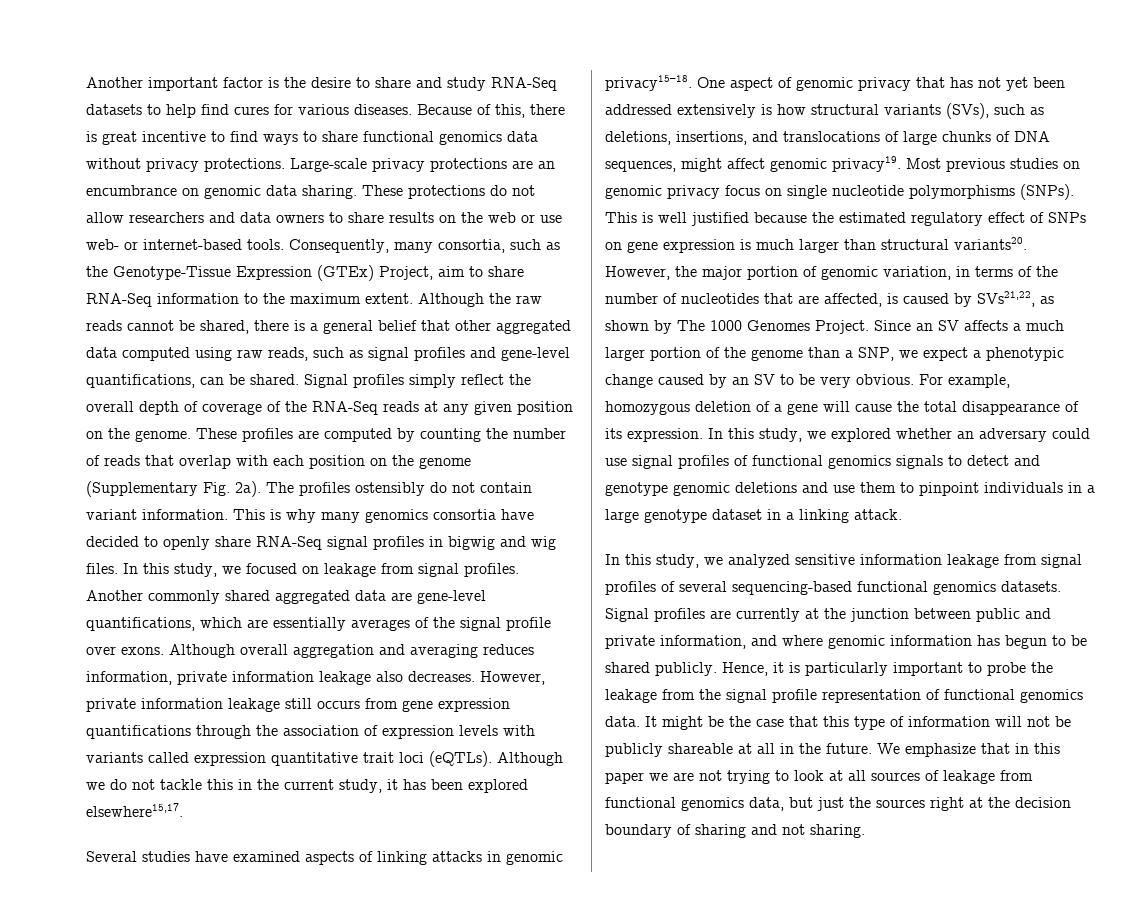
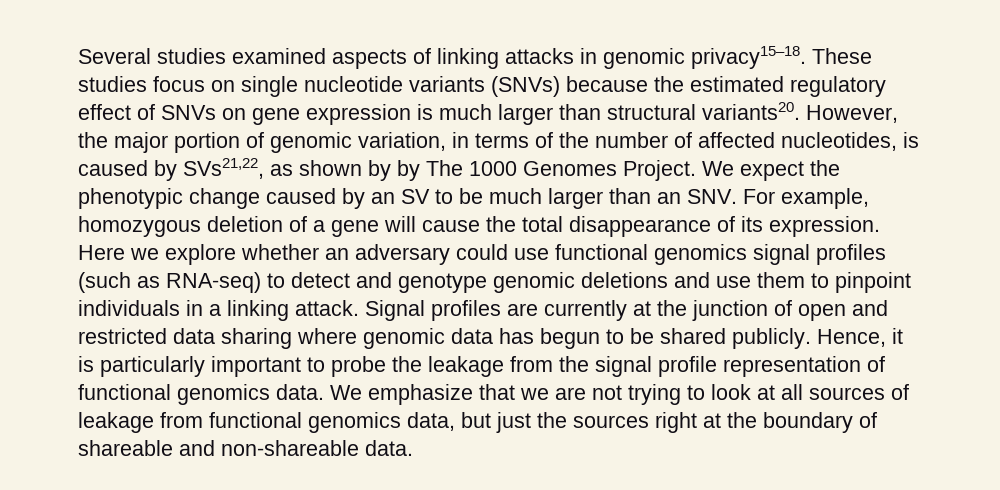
[86,77,557,91] [86,104,565,118] [86,131,538,145] [86,158,555,172] [86,185,535,199] [86,212,562,223] [86,239,560,253] [86,265,524,281] [86,293,542,307] [86,320,571,334] [86,347,570,361] [86,374,531,388] [86,401,573,415] [86,428,566,442] [86,455,471,469] [86,481,532,497] [86,509,534,523] [86,536,556,550] [86,563,519,577] [86,590,486,604] [86,617,551,631] [86,644,534,658] [86,671,545,685] [86,698,510,712] [86,725,535,739] [86,751,563,767] [86,779,528,793] [86,803,183,817] Another important factor is the desire to share and study RNA-Seq datasets to help find cures for various diseases. Because of this, there is great incentive to find ways to share functional genomics data without privacy protections. Large-scale privacy protections are an encumbrance on genomic data sharing. These protections do not allow researchers and data owners to share results on the web or use web- or internet-based tools. Consequently, many consortia, such as the Genotype-Tissue Expression (GTEx) Project, aim to share RNA-Seq information to the maximum extent. Although the raw reads cannot be shared, there is a general belief that other aggregated data computed using raw reads, such as signal profiles and gene-level quantifications, can be shared. Signal profiles simply reflect the overall depth of coverage of the RNA-Seq reads at any given position on the genome. These profiles are computed by counting the number of reads that overlap with each position on the genome (Supplementary Fig. 2a). The profiles ostensibly do not contain variant information. This is why many genomics consortia have decided to openly share RNA-Seq signal profiles in bigwig and wig files. In this study, we focused on leakage from signal profiles. Another commonly shared aggregated data are gene-level quantifications, which are essentially averages of the signal profile over exons. Although overall aggregation and averaging reduces information, private information leakage also decreases. However, private information leakage still occurs from gene expression quantifications through the association of expression levels with variants called expression quantitative trait loci (eQTLs). Although we do not tackle this in the current study, it has been explored elsewhere15,17. // -> (78, 56) none
[195,851,228,862] have -> (226, 56) none
[697,77,1065,91] [605,103,1044,119] [605,131,1050,145] [605,156,1080,172] [605,184,1074,200] [605,212,749,226] One aspect of genomic privacy that has not yet been addressed extensively is how structural variants (SVs), such as deletions, insertions, and translocations of large chunks of DNA sequences, might affect genomic privacy19. Most previous studies on genomic privacy focus on single nucleotide polymorphisms (SNPs). This is well justified -> [812,48,872,64] [78,76,560,97] These studies focus on single nucleotide variants (SNVs)
[1048,212,1086,223] SNPs -> [161,105,216,120] SNVs
[681,293,882,307] nucleotides that are affected, -> [698,132,897,151] affected nucleotides,
(672, 327) none -> [397,160,420,181] by
[874,320,1064,331] [605,347,981,361] Since an SV affects a much larger portion of the genome than a SNP, we expect a -> [702,160,840,181] We expect the
[820,374,914,388] very obvious. -> [489,188,737,209] much larger than an SNV.
[708,428,891,442] In this study, we explored -> [78,244,236,265] Here we explore
[632,455,943,469] signal profiles of functional genomics signals -> [555,244,886,265] [78,272,261,293] functional genomics signal profiles (such as RNA-seq)
[605,509,902,523] [605,554,1082,568] [605,581,1061,595] large genotype dataset in a linking attack. // In this study, we analyzed sensitive information leakage from signal profiles of several sequencing-based functional genomics datasets. -> [227,300,359,321] linking attack.
[914,608,1051,622] [605,635,777,649] between public and private information, and -> [774,300,888,321] [78,328,292,349] of open and restricted data sharing
[890,635,972,646] information -> [451,328,493,344] data
[645,716,1071,730] [605,743,1060,757] [605,772,644,784] It might be the case that this type of information will not be publicly shareable at all in the future. We emphasize that in this paper -> [330,384,515,405] We emphasize that
[1015,797,1071,808] decision -> (757, 420) none
[695,824,865,838] sharing and not sharing. -> [78,440,413,456] shareable and non-shareable data.

